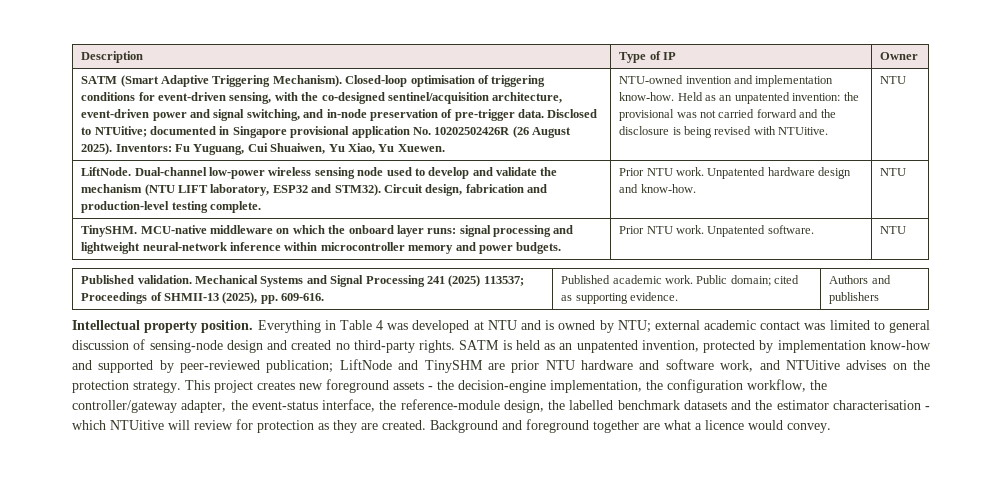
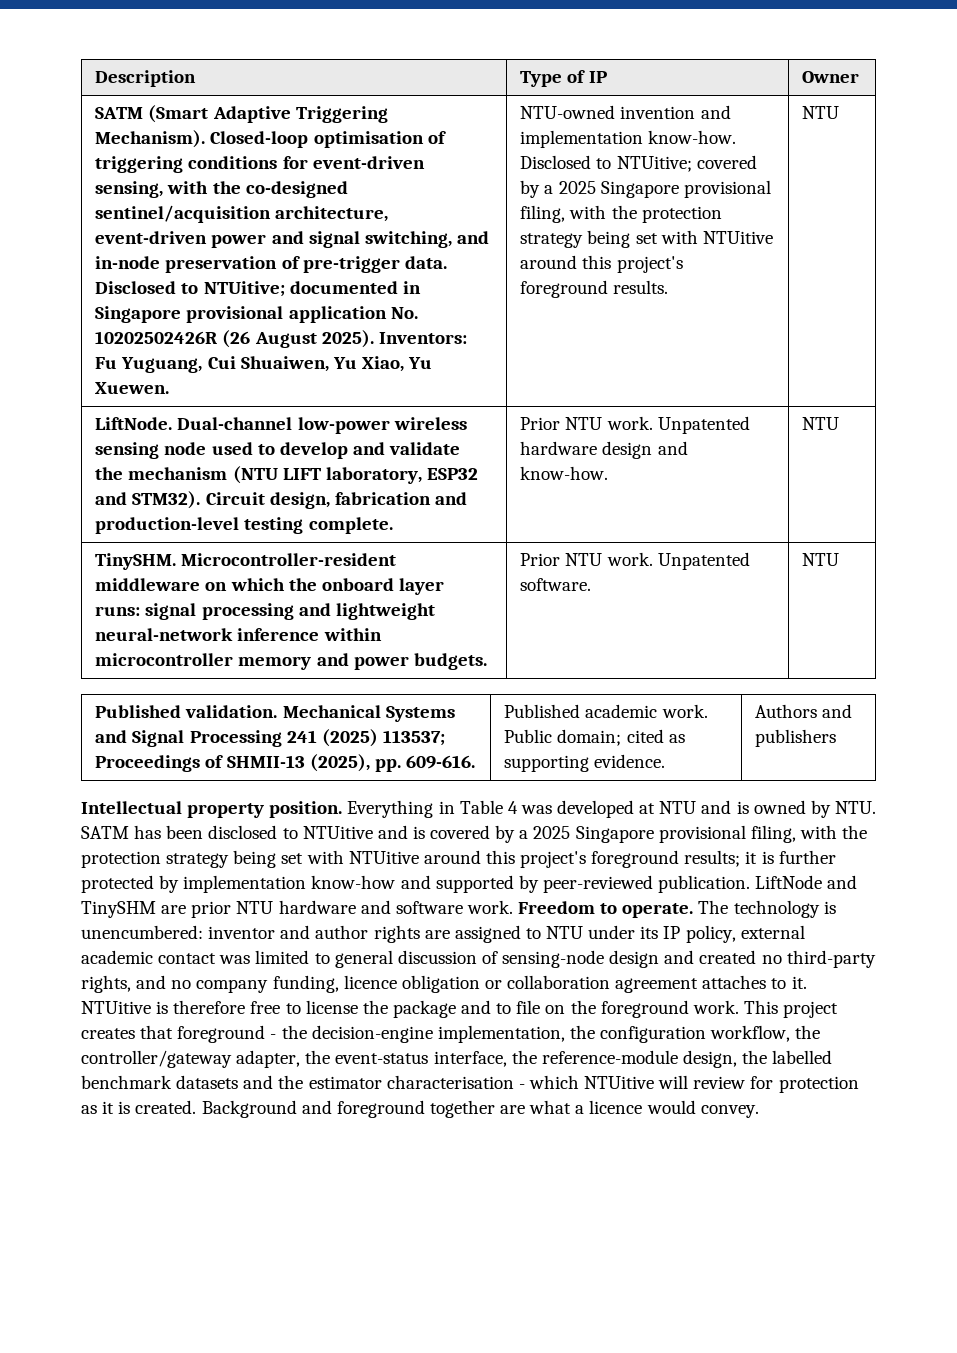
[677,92,859,104] [619,109,836,121] [619,126,829,138] Held as an unpatented invention: the provisional was not carried forward and the disclosure is being revised with NTUitive. -> [520,155,757,172] [520,180,771,198] [520,205,722,223] [520,230,773,248] [520,255,683,273] [520,280,669,298] Disclosed to NTUitive; covered by a 2025 Singapore provisional filing, with the protection strategy being set with NTUitive around this project's foreground results.
[140,225,207,234] MCU-native -> [181,553,397,566] Microcontroller-resident
[617,320,651,333] NTU; -> [834,801,876,814] [81,825,868,843] [81,850,836,868] [81,875,858,893] [81,900,836,918] [81,925,736,943] NTU. SATM has been disclosed to NTUitive and is covered by a 2025 Singapore provisional filing, with the protection strategy being set with NTUitive around this project's foreground results; it is further protected by implementation know-how and supported by peer-reviewed publication. LiftNode and TinySHM are prior NTU hardware and software work. Freedom to operate. The technology is unencumbered: inventor and author rights are assigned to NTU under its IP policy,
[419,340,931,353] [72,359,930,373] [72,379,424,393] rights. SATM is held as an unpatented invention, protected by implementation know-how and supported by peer-reviewed publication; LiftNode and TinySHM are prior NTU hardware and software work, and NTUitive advises on the protection strategy. This project creates new foreground assets -> [81,975,807,993] [81,1000,839,1018] [81,1025,266,1043] rights, and no company funding, licence obligation or collaboration agreement attaches to it. NTUitive is therefore free to license the package and to file on the foreground work. This project creates that foreground
[333,420,378,433] they are -> [102,1101,131,1114] it is

